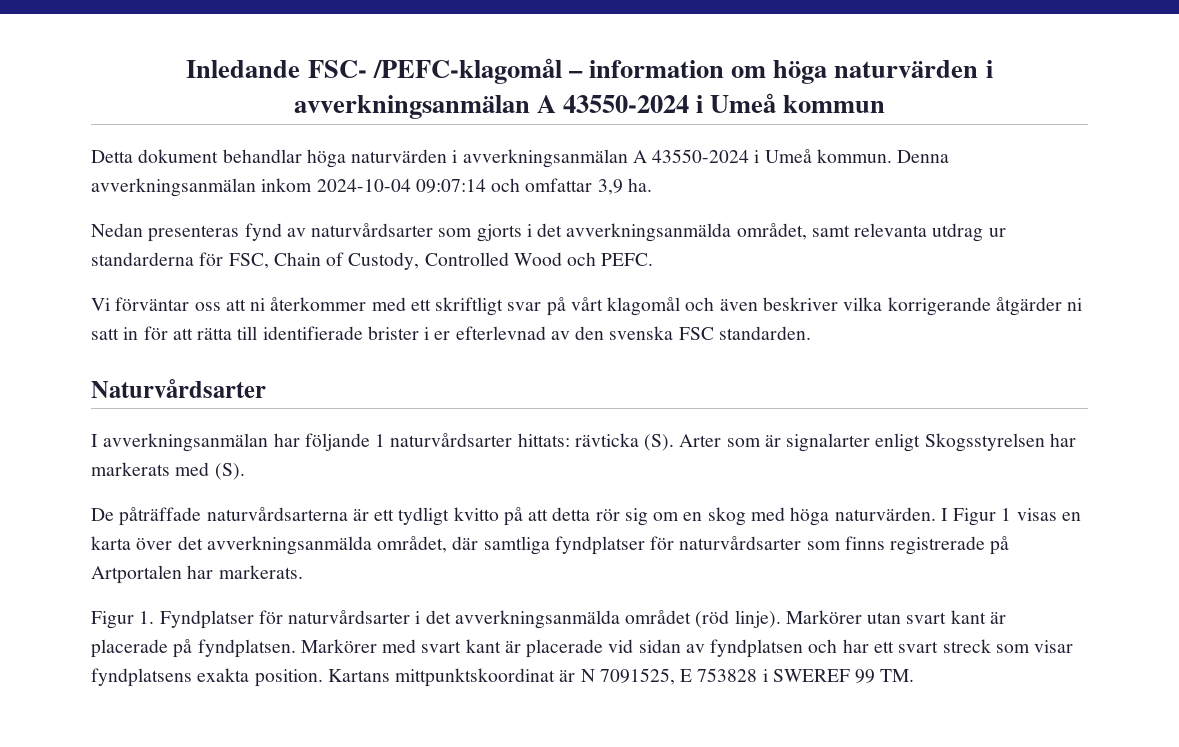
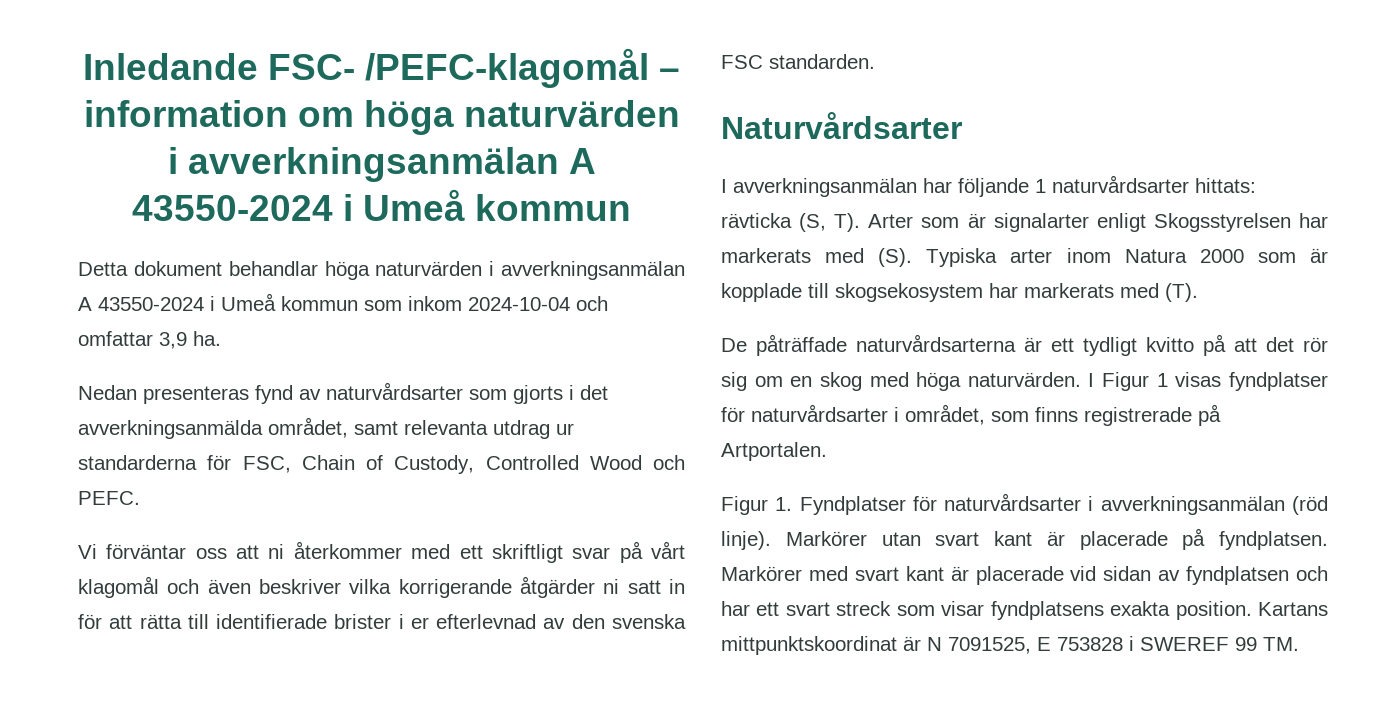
[816,149,950,163] [91,178,256,197] kommun. Denna avverkningsanmälan -> [281,296,402,311] kommun som
[415,179,486,193] 09:07:14 -> (570, 304) none
[644,434,675,451] (S). -> [799,213,861,232] (S, T).
(245, 471) none -> [926,248,1328,267] [721,283,1198,302] Typiska arter inom Natura 2000 som är kopplade till skogsekosystem har markerats med (T).
[552,507,591,521] detta -> [1266,337,1294,352] det
[1061,512,1081,521] [91,536,550,555] en karta över det avverkningsanmälda området, där samtliga -> (1222, 379) none
(802, 543) none -> [894,404,985,425] i området,
[91,565,303,584] Artportalen har markerats. -> [721,442,827,461] Artportalen.
[425,610,692,629] det avverkningsanmälda området -> [1100,496,1285,515] avverkningsanmälan

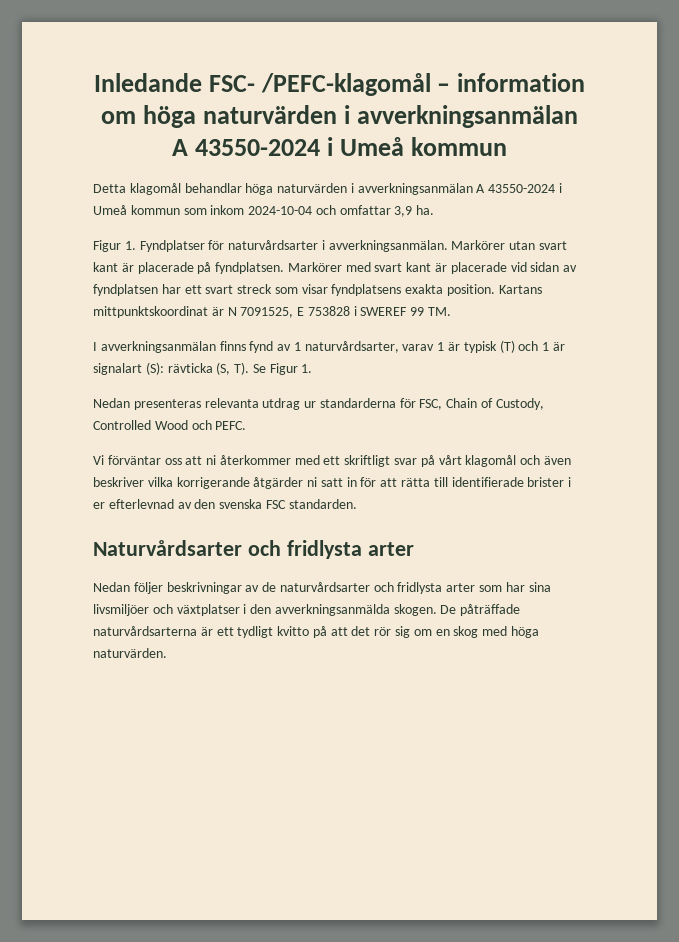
[133,261,222,276] dokument -> [129,183,181,195] klagomål
[78,382,608,404] [78,417,398,439] Nedan presenteras fynd av naturvårdsarter som gjorts i det avverkningsanmälda området, samt -> [93,240,568,252] [93,262,578,274] [93,284,542,296] [93,306,452,318] [93,340,565,353] [93,362,313,375] [93,398,201,410] Figur 1. Fyndplatser för naturvårdsarter i avverkningsanmälan. Markörer utan svart kant är placerade på fyndplatsen. Markörer med svart kant är placerade vid sidan av fyndplatsen har ett svart streck som visar fyndplatsens exakta position. Kartans mittpunktskoordinat är N 7091525, E 753828 i SWEREF 99 TM. // I avverkningsanmälan finns fynd av 1 naturvårdsarter, varav 1 är typisk (T) och 1 är signalart (S): rävticka (S, T). Se Figur 1. // Nedan presenteras
[721,175,1256,197] [721,213,1328,232] [721,248,1328,267] [721,283,1198,302] // I avverkningsanmälan har följande 1 naturvårdsarter hittats: rävticka (S, T). Arter som är signalarter enligt Skogsstyrelsen har markerats med (S). Typiska arter inom Natura 2000 som är kopplade till skogsekosystem har markerats med (T). // -> [247,540,414,559] [93,582,551,594] [93,604,437,616] och fridlysta arter // Nedan följer beskrivningar av de naturvårdsarter och fridlysta arter som har sina livsmiljöer och växtplatser i den avverkningsanmälda skogen.
[1088,372,1328,391] [721,404,1221,426] [721,442,827,461] [721,493,1328,515] [721,528,1328,550] [721,566,1328,585] [721,601,1328,620] [721,636,1299,655] I Figur 1 visas fyndplatser för naturvårdsarter i området, som finns registrerade på Artportalen. // Figur 1. Fyndplatser för naturvårdsarter i avverkningsanmälan (röd linje). Markörer utan svart kant är placerade på fyndplatsen. Markörer med svart kant är placerade vid sidan av fyndplatsen och har ett svart streck som visar fyndplatsens exakta position. Kartans mittpunktskoordinat är N 7091525, E 753828 i SWEREF 99 TM. -> (167, 653) none

